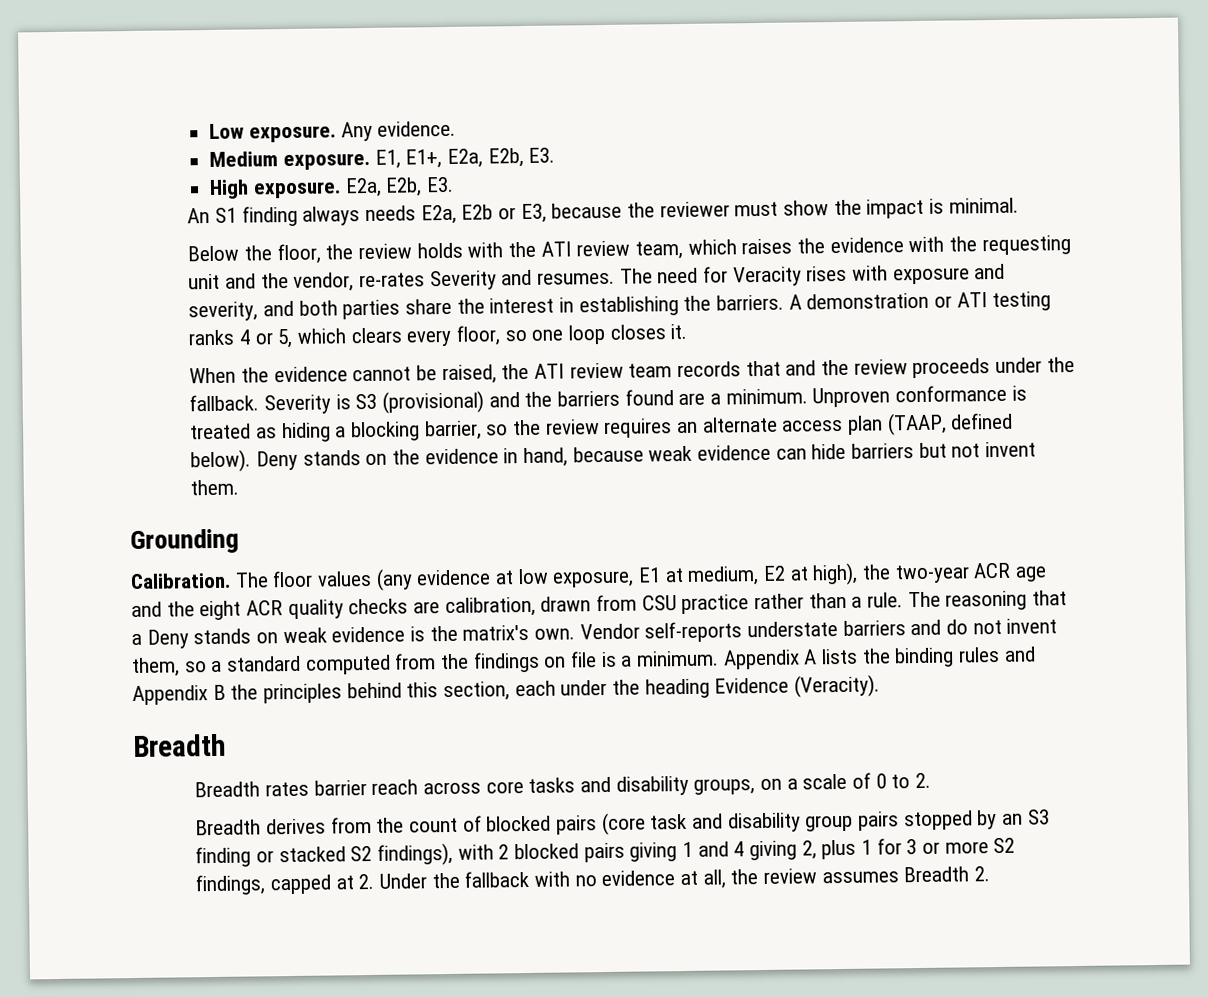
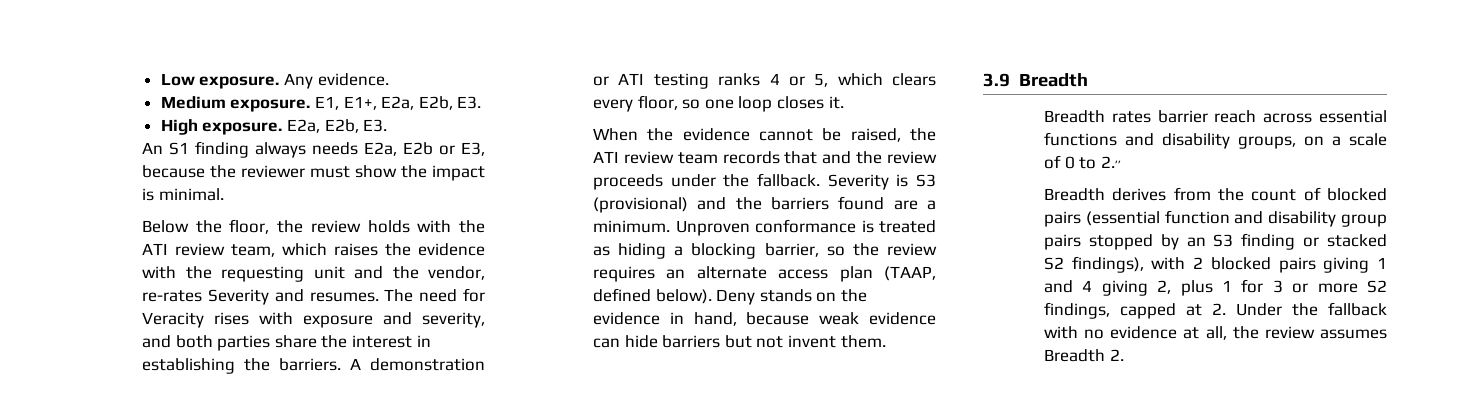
[130,528,239,555] [130,562,1048,591] [131,590,1068,621] [131,618,1058,649] [131,646,1036,678] [132,674,881,706] Grounding // Calibration. The floor values (any evidence at low exposure, E1 at medium, E2 at high), the two-year ACR age and the eight ACR quality checks are calibration, drawn from CSU practice rather than a rule. The reasoning that a Deny stands on weak evidence is the matrix's own. Vendor self-reports understate barriers and do not invent them, so a standard computed from the findings on file is a minimum. Appendix A lists the binding rules and Appendix B the principles behind this section, each under the heading Evidence (Veracity). // -> [983,73,1010,87] 3.9
[485,777,576,794] core tasks -> [1319,110,1387,123] [1044,132,1118,146] essential functions
[914,772,931,789] 2. -> [1100,156,1121,168] 2.,,
[601,812,688,836] (core task -> [1085,210,1230,226] (essential function

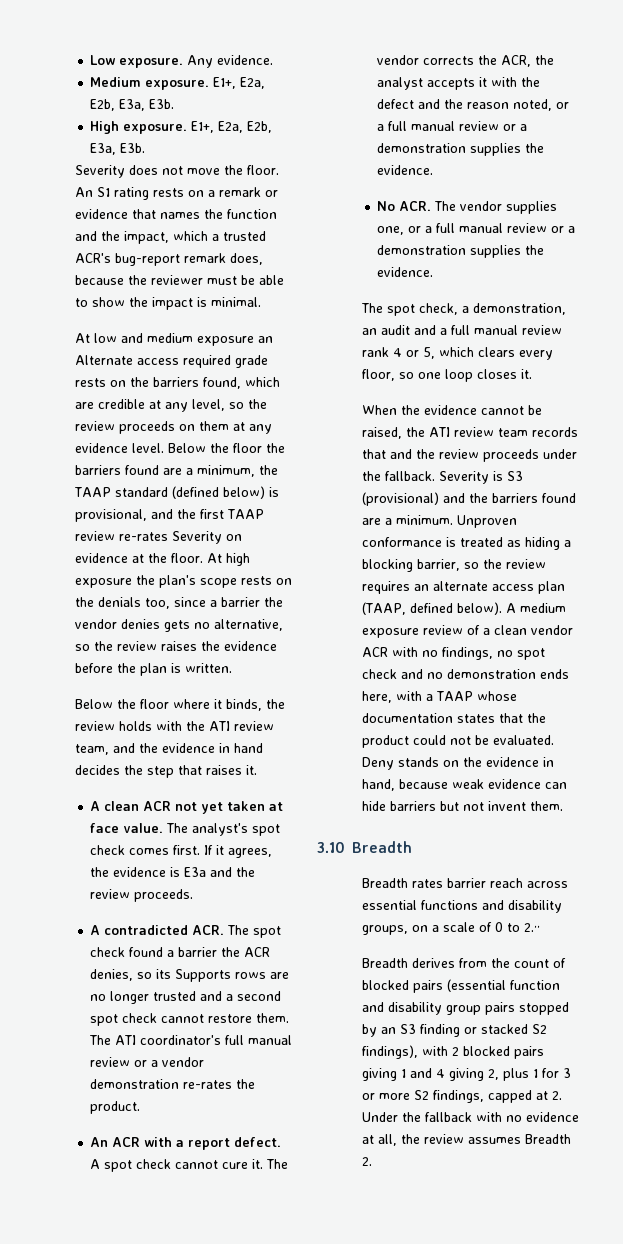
[314,96,482,110] E1, E1+, E2a, E2b, E3. -> [213,77,266,89] [90,99,175,111] E1+, E2a, E2b, E3a, E3b.
[286,119,388,133] [142,141,485,158] E2a, E2b, E3. // An S1 finding always needs E2a, E2b or E3, -> [191,121,273,133] [90,143,146,155] [74,165,279,178] [74,187,278,200] [74,209,277,219] [74,231,266,244] [74,253,263,266] E1+, E2a, E2b, E3a, E3b. // Severity does not move the floor. An S1 rating rests on a remark or evidence that names the function and the impact, which a trusted ACR's bug-report remark does,
(351, 172) none -> [240,275,284,285] [74,298,88,307] be able to
[142,219,270,234] Below the floor, -> [74,333,273,346] [74,355,268,368] [74,377,280,389] [74,399,267,412] [74,421,272,434] [74,443,285,453] [74,465,278,477] [73,486,279,499] [74,509,264,522] [74,531,242,544] [74,553,250,566] [74,575,292,588] [74,597,283,609] [74,619,283,632] [74,641,277,651] [74,663,232,676] [74,699,262,711] At low and medium exposure an Alternate access required grade rests on the barriers found, which are credible at any level, so the review proceeds on them at any evidence level. Below the floor the barriers found are a minimum, the TAAP standard (defined below) is provisional, and the first TAAP review re-rates Severity on evidence at the floor. At high exposure the plan's scope rests on the denials too, since a barrier the vendor denies gets no alternative, so the review raises the evidence before the plan is written. // Below the floor where it binds,
[282,243,485,256] [142,266,485,282] [142,288,485,305] [142,312,485,328] [142,335,431,351] [142,358,485,374] [593,73,761,89] which raises the evidence with the requesting unit and the vendor, re-rates Severity and resumes. The need for Veracity rises with exposure and severity, and both parties share the interest in establishing the barriers. A demonstration or ATI testing ranks -> [112,743,263,753] [74,765,257,778] [90,801,284,814] [90,823,281,836] [90,845,273,858] [90,867,256,877] [90,889,194,902] [90,925,282,938] [90,947,271,957] [90,969,290,982] [90,991,282,1004] [90,1013,290,1026] [89,1035,293,1045] [90,1057,205,1067] [90,1079,256,1089] [90,1101,141,1114] [90,1137,282,1150] [90,1159,289,1172] [377,55,555,67] [377,77,541,90] [377,99,570,111] [377,121,528,131] [377,143,545,156] [377,165,434,175] [377,201,558,214] [377,223,576,235] [377,245,545,258] [377,267,434,277] [360,303,566,316] [361,325,562,335] [361,347,389,357] and the evidence in hand decides the step that raises it. // A clean ACR not yet taken at face value. The analyst's spot check comes first. If it agrees, the evidence is E3a and the review proceeds. // A contradicted ACR. The spot check found a barrier the ACR denies, so its Supports rows are no longer trusted and a second spot check cannot restore them. The ATI coordinator's full manual review or a vendor demonstration re-rates the product. // An ACR with a report defect. A spot check cannot cure it. The vendor corrects the ACR, the analyst accepts it with the defect and the reason noted, or a full manual review or a demonstration supplies the evidence. // No ACR. The vendor supplies one, or a full manual review or a demonstration supplies the evidence. // The spot check, a demonstration, an audit and a full manual review rank
(712, 296) none -> [505,603,566,613] [361,625,573,638] [361,647,545,660] [361,669,569,679] [361,691,517,703] [361,713,546,723] [361,735,554,748] A medium exposure review of a clean vendor ACR with no findings, no spot check and no demonstration ends here, with a TAAP whose documentation states that the product could not be evaluated.
[983,73,1010,87] 3.9 -> [317,842,345,853] 3.10

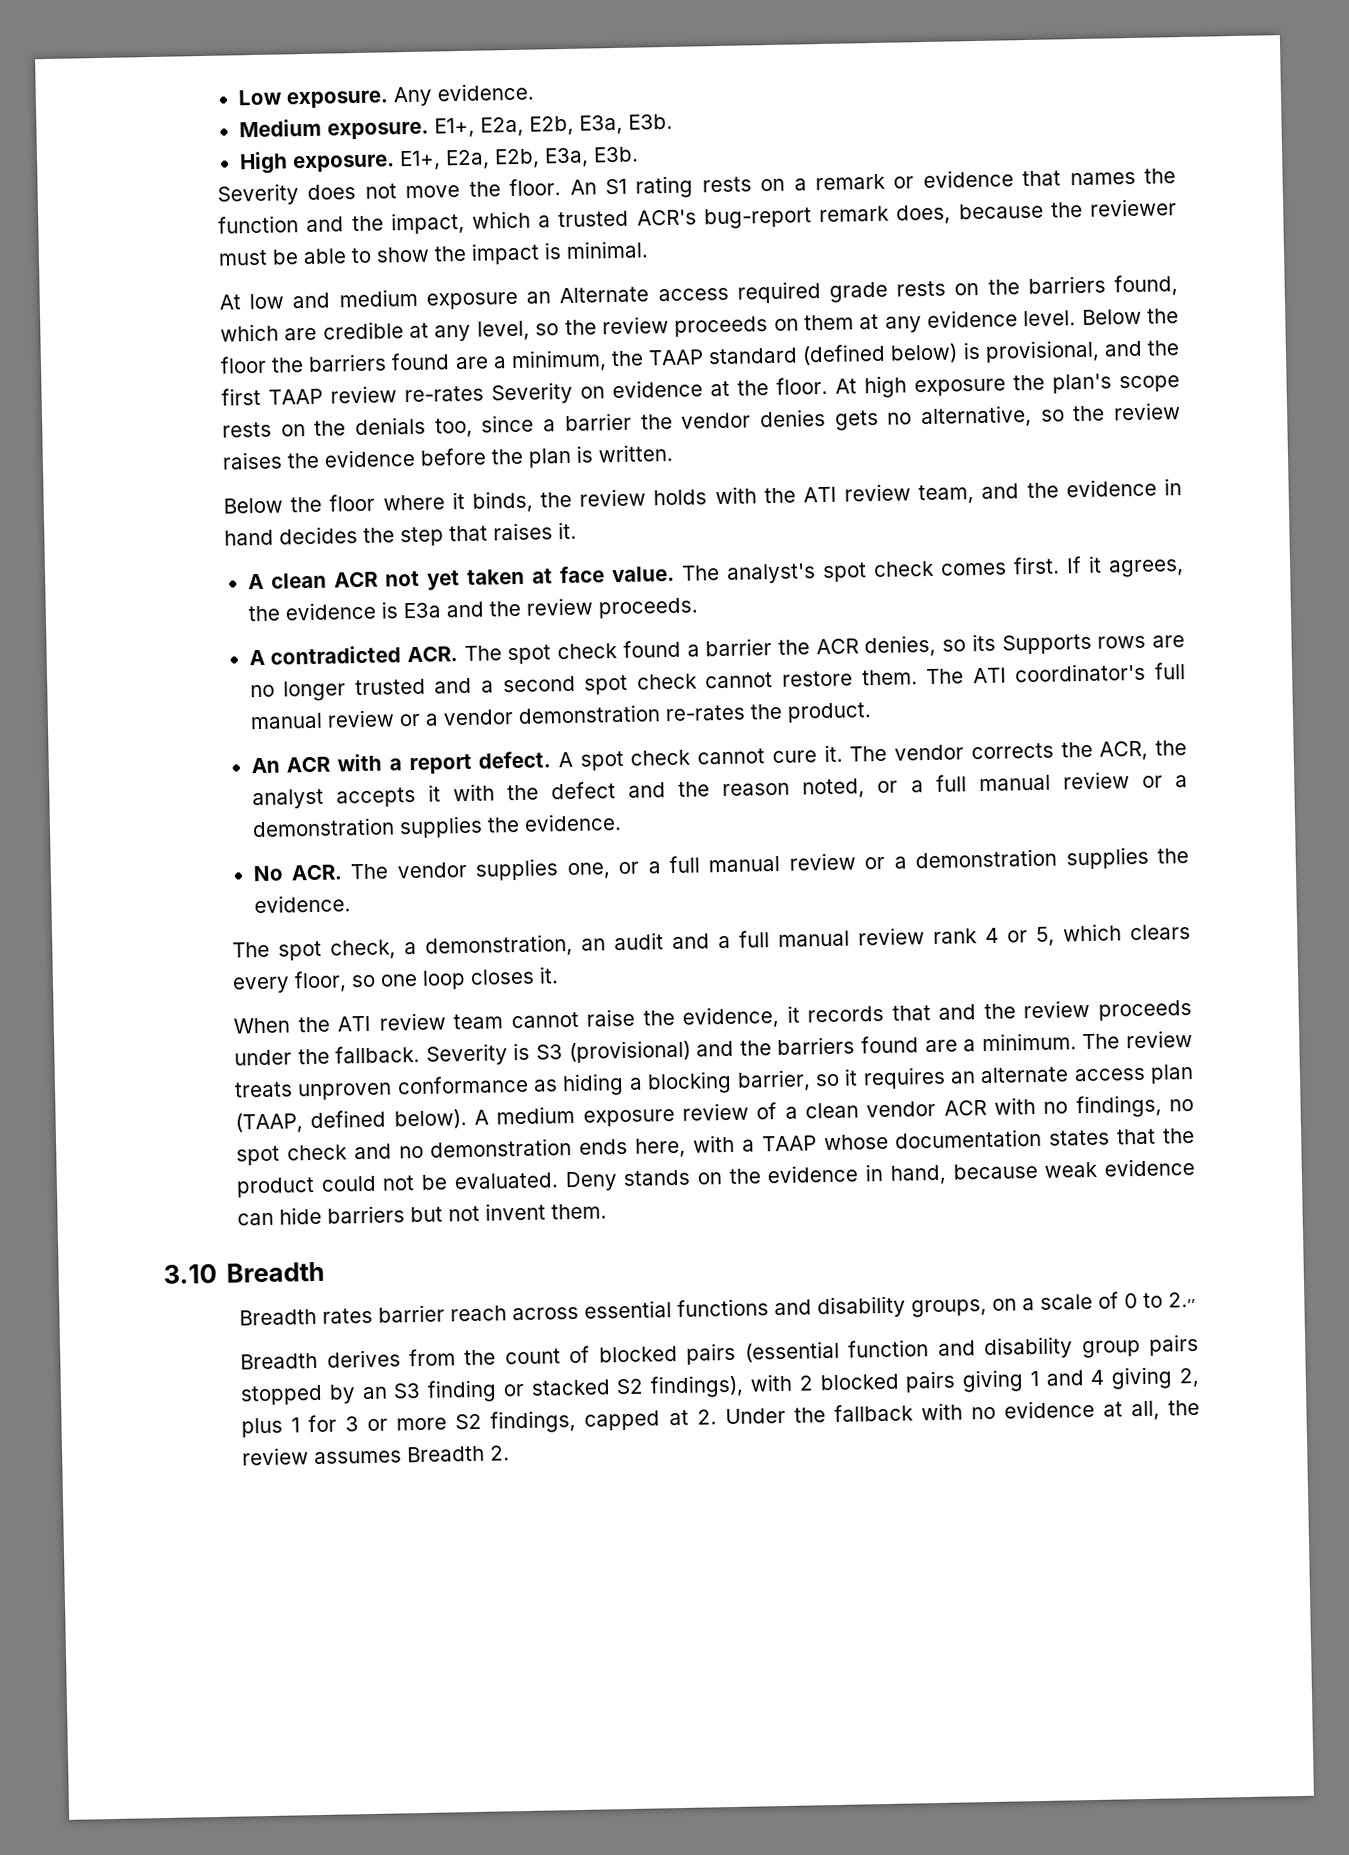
[423,405,542,415] [361,427,528,439] evidence cannot be raised, the ATI review team -> [337,1005,800,1032] ATI review team cannot raise the evidence, it
[456,515,517,528] [361,537,503,547] Unproven conformance is treated -> [1082,1029,1194,1050] [234,1074,529,1101] The review treats unproven conformance
[482,559,546,569] the review -> [844,1068,859,1086] it

